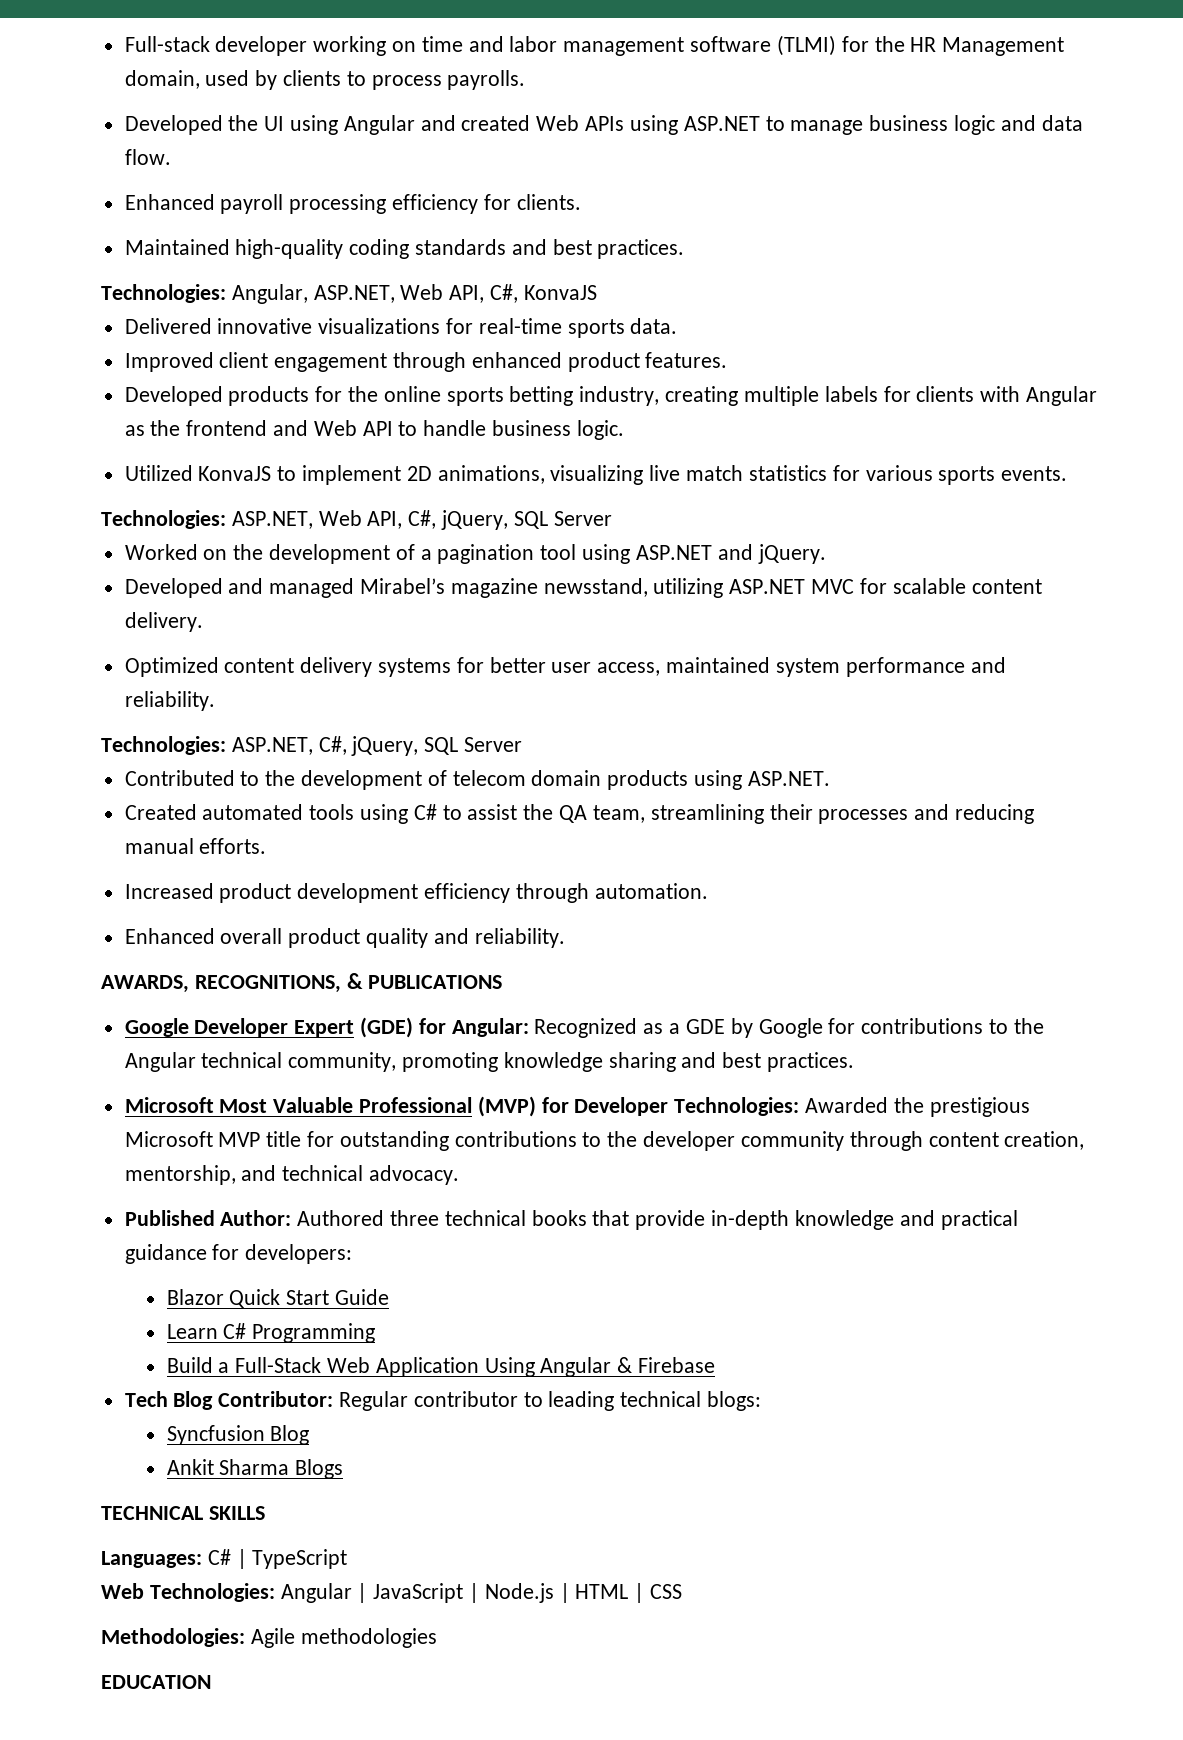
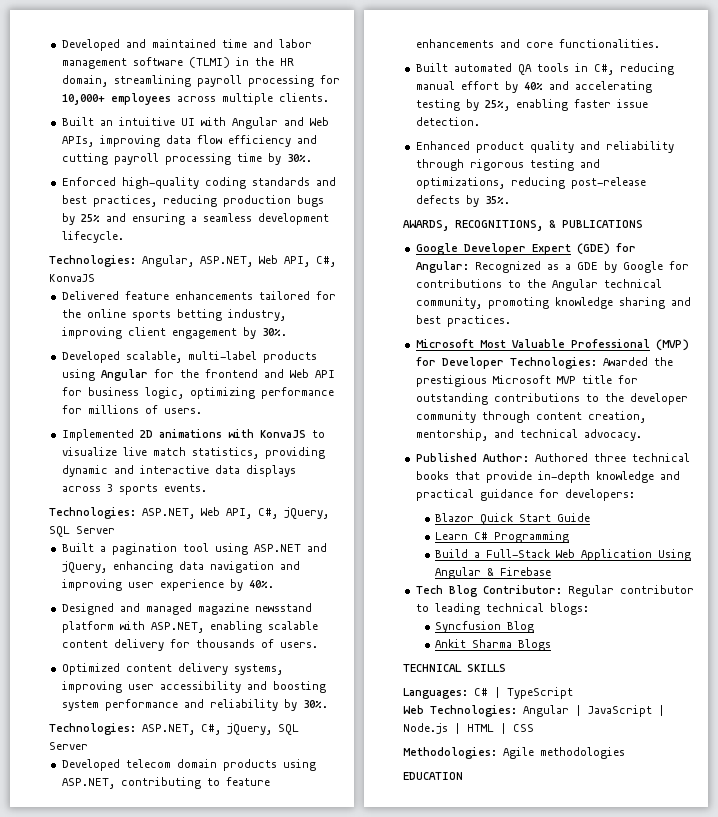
[124,36,417,56] Full-stack developer working on -> [61,39,216,51] Developed and maintained
[841,36,869,52] for -> [235,57,249,66] in
[942,37,1065,56] [124,70,526,90] [124,115,1083,135] [124,149,171,165] [124,194,581,214] [124,239,230,255] Management domain, used by clients to process payrolls. // Developed the UI using Angular and created Web APIs using ASP.NET to manage business logic and data flow. // Enhanced payroll processing efficiency for clients. // Maintained -> [61,75,340,87] [61,93,329,105] [61,117,329,129] [61,135,317,147] [61,153,312,165] [61,177,116,186] domain, streamlining payroll processing for 10,000+ employees across multiple clients. // Built an intuitive UI with Angular and Web APIs, improving data flow efficiency and cutting payroll processing time by 30%. // Enforced
[597,239,685,259] practices. -> [92,195,324,207] [61,213,329,225] [61,231,124,243] practices, reducing production bugs by 25% and ensuring a seamless development lifecycle.
[217,318,678,338] [124,352,728,372] [124,386,310,406] innovative visualizations for real-time sports data. // Improved client engagement through enhanced product features. // Developed products -> [124,291,310,300] feature enhancements tailored
[665,386,1097,406] [124,425,145,436] creating multiple labels for clients with Angular as -> [61,327,287,339] [61,351,317,363] [61,369,174,381] improving client engagement by 30%. // Developed scalable, multi-label products using Angular for
[398,420,624,440] [124,465,933,485] to handle business logic. // Utilized KonvaJS to implement 2D animations, visualizing live match statistics for various -> [61,387,334,399] [61,405,202,414] [61,429,325,441] [61,447,325,459] [61,465,296,477] [61,484,113,492] for business logic, optimizing performance for millions of users. // Implemented 2D animations with KonvaJS to visualize live match statistics, providing dynamic and interactive data displays across 3
[124,544,415,564] Worked on the development of -> [61,543,94,552] Built
[757,544,826,564] [124,578,1042,598] [124,612,203,632] [124,657,1006,677] [124,691,215,711] jQuery. // Developed and managed Mirabel’s magazine newsstand, utilizing ASP.NET MVC for scalable content delivery. // Optimized content delivery systems for better user access, maintained system performance and reliability. -> [61,561,300,573] [61,579,274,591] [61,603,312,615] [61,621,318,633] [61,639,318,651] [61,663,283,675] [61,681,326,693] [61,699,328,711] jQuery, enhancing data navigation and improving user experience by 40%. // Designed and managed magazine newsstand platform with ASP.NET, enabling scalable content delivery for thousands of users. // Optimized content delivery systems, improving user accessibility and boosting system performance and reliability by 30%.
[124,770,830,790] [124,804,1034,824] [124,838,267,854] [124,883,708,903] [124,928,283,944] Contributed to the development of telecom domain products using ASP.NET. // Created automated tools using C# to assist the QA team, streamlining their processes and reducing manual efforts. // Increased product development efficiency through automation. // Enhanced overall -> [61,759,316,771] [61,777,270,789] [415,39,660,48] [415,63,674,75] [415,81,652,93] [415,99,648,111] [415,117,480,126] [415,141,470,150] Developed telecom domain products using ASP.NET, contributing to feature enhancements and core functionalities. // Built automated QA tools in C#, reducing manual effort by 40% and accelerating testing by 25%, enabling faster issue detection. // Enhanced
[474,928,565,948] reliability. -> [605,141,674,153] [415,159,600,171] [415,177,646,189] [415,195,510,207] reliability through rigorous testing and optimizations, reducing post-release defects by 35%.

